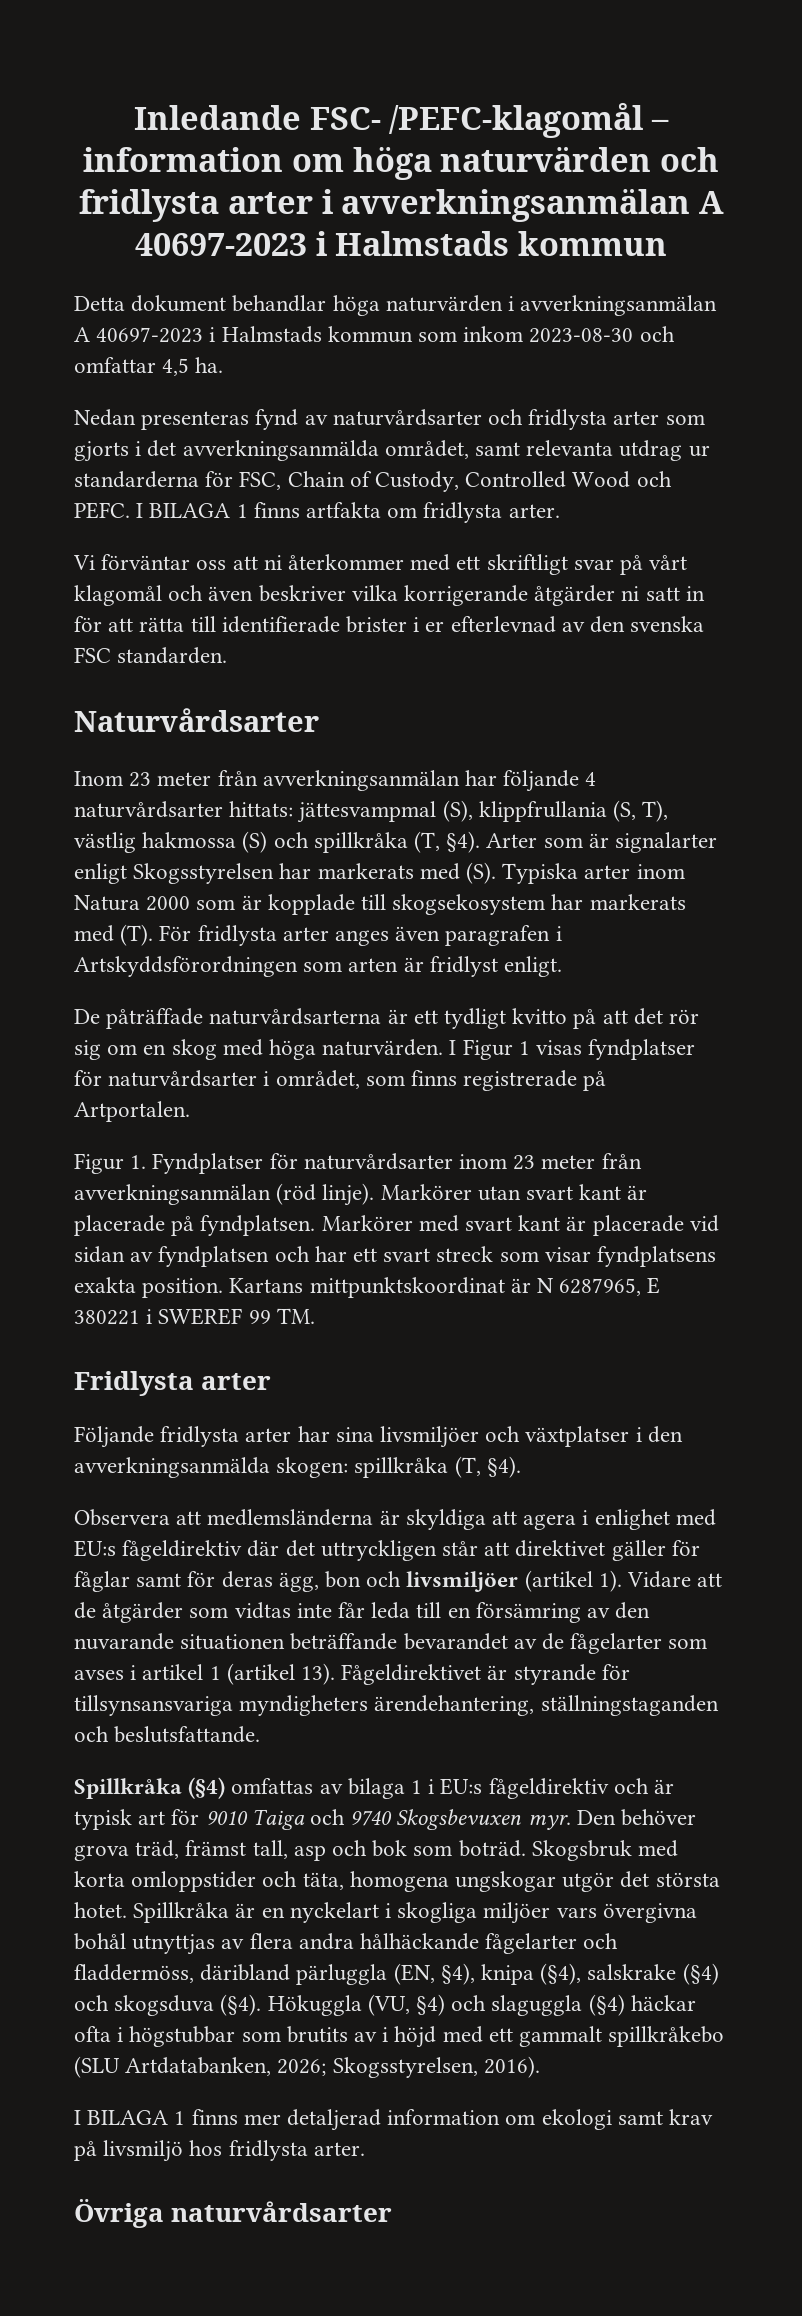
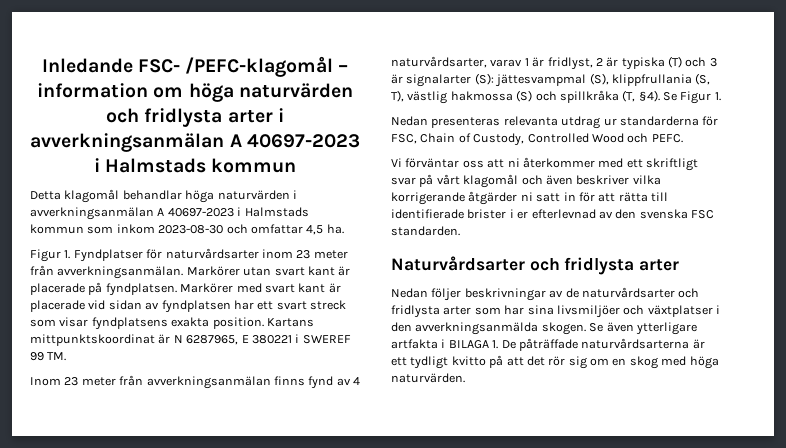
[131,295,227,312] dokument -> [64,189,120,203] klagomål
[74,409,705,430] [74,440,521,462] Nedan presenteras fynd av naturvårdsarter och fridlysta arter som gjorts i det avverkningsanmälda området, samt -> [30,248,348,262] [30,265,351,279] [30,282,341,296] [30,300,346,313] [30,317,314,330] [30,334,351,346] [30,352,67,361] [30,375,360,389] [391,56,717,70] [391,73,711,87] [391,90,721,104] [391,116,501,128] Figur 1. Fyndplatser för naturvårdsarter inom 23 meter från avverkningsanmälan. Markörer utan svart kant är placerade på fyndplatsen. Markörer med svart kant är placerade vid sidan av fyndplatsen har ett svart streck som visar fyndplatsens exakta position. Kartans mittpunktskoordinat är N 6287965, E 380221 i SWEREF 99 TM. // Inom 23 meter från avverkningsanmälan finns fynd av 4 naturvårdsarter, varav 1 är fridlyst, 2 är typiska (T) och 3 är signalarter (S): jättesvampmal (S), klippfrullania (S, T), västlig hakmossa (S) och spillkråka (T, §4). Se Figur 1. // Nedan presenteras
[136,502,560,523] I BILAGA 1 finns artfakta om fridlysta arter. -> (683, 138) none
[74,770,597,792] [74,800,669,823] [74,831,718,853] [74,862,685,884] [74,894,686,915] [74,924,562,946] [74,956,563,977] // Inom 23 meter från avverkningsanmälan har följande 4 naturvårdsarter hittats: jättesvampmal (S), klippfrullania (S, T), västlig hakmossa (S) och spillkråka (T, §4). Arter som är signalarter enligt Skogsstyrelsen har markerats med (S). Typiska arter inom Natura 2000 som är kopplade till skogsekosystem har markerats med (T). För fridlysta arter anges även paragrafen i Artskyddsförordningen som arten är fridlyst enligt. // -> [529,257,680,275] [391,287,700,301] [391,305,720,318] [391,322,697,335] [391,339,499,349] och fridlysta arter // Nedan följer beskrivningar av de naturvårdsarter och fridlysta arter som har sina livsmiljöer och växtplatser i den avverkningsanmälda skogen. Se även ytterligare artfakta i BILAGA 1.
[449,1039,696,1060] [74,1070,607,1091] [74,1101,190,1122] [74,1153,642,1174] [74,1183,648,1206] [74,1215,719,1236] [74,1246,717,1267] [74,1277,661,1298] [74,1308,315,1325] [74,1371,272,1396] [74,1426,683,1448] [74,1456,521,1478] [74,1509,716,1530] [74,1540,700,1561] [74,1570,723,1592] [74,1602,651,1623] [74,1633,708,1654] [74,1663,630,1685] [74,1695,719,1716] [74,1726,261,1743] [74,1777,675,1799] [74,1809,697,1830] [74,1840,679,1861] [74,1871,720,1892] [74,1902,697,1924] [74,1933,619,1955] [74,1963,719,1985] [74,1994,696,2016] [74,2026,725,2048] [74,2056,540,2078] [74,2109,714,2131] [74,2140,365,2162] [74,2199,393,2228] I Figur 1 visas fyndplatser för naturvårdsarter i området, som finns registrerade på Artportalen. // Figur 1. Fyndplatser för naturvårdsarter inom 23 meter från avverkningsanmälan (röd linje). Markörer utan svart kant är placerade på fyndplatsen. Markörer med svart kant är placerade vid sidan av fyndplatsen och har ett svart streck som visar fyndplatsens exakta position. Kartans mittpunktskoordinat är N 6287965, E 380221 i SWEREF 99 TM. // Fridlysta arter // Följande fridlysta arter har sina livsmiljöer och växtplatser i den avverkningsanmälda skogen: spillkråka (T, §4). // Observera att medlemsländerna är skyldiga att agera i enlighet med EU:s fågeldirektiv där det uttryckligen står att direktivet gäller för fåglar samt för deras ägg, bon och livsmiljöer (artikel 1). Vidare att de åtgärder som vidtas inte får leda till en försämring av den nuvarande situationen beträffande bevarandet av de fågelarter som avses i artikel 1 (artikel 13). Fågeldirektivet är styrande för tillsynsansvariga myndigheters ärendehantering, ställningstaganden och beslutsfattande. // Spillkråka (§4) omfattas av bilaga 1 i EU:s fågeldirektiv och är typisk art för 9010 Taiga och 9740 Skogsbevuxen myr. Den behöver grova träd, främst tall, asp och bok som boträd. Skogsbruk med korta omloppstider och täta, homogena ungskogar utgör det största hotet. Spillkråka är en nyckelart i skogliga miljöer vars övergivna bohål utnyttjas av flera andra hålhäckande fågelarter och fladdermöss, däribland pärluggla (EN, §4), knipa (§4), salskrake (§4) och skogsduva (§4). Hökuggla (VU, §4) och slaguggla (§4) häckar ofta i högstubbar som brutits av i höjd med ett gammalt spillkråkebo (SLU Artdatabanken, 2026; Skogsstyrelsen, 2016). // I BILAGA 1 finns mer detaljerad information om ekologi samt krav på livsmiljö hos fridlysta arter. // Övriga naturvårdsarter -> (465, 378) none

